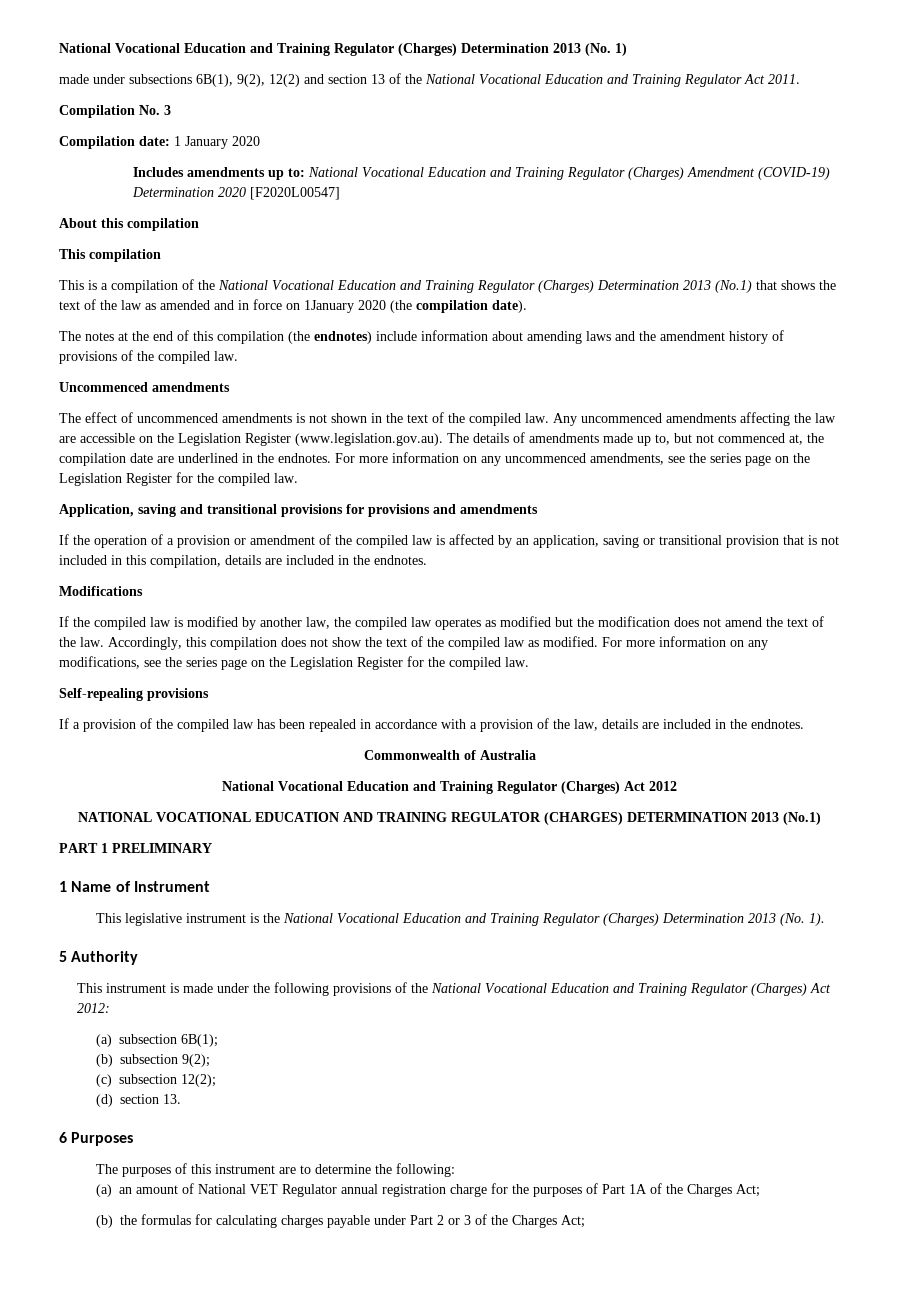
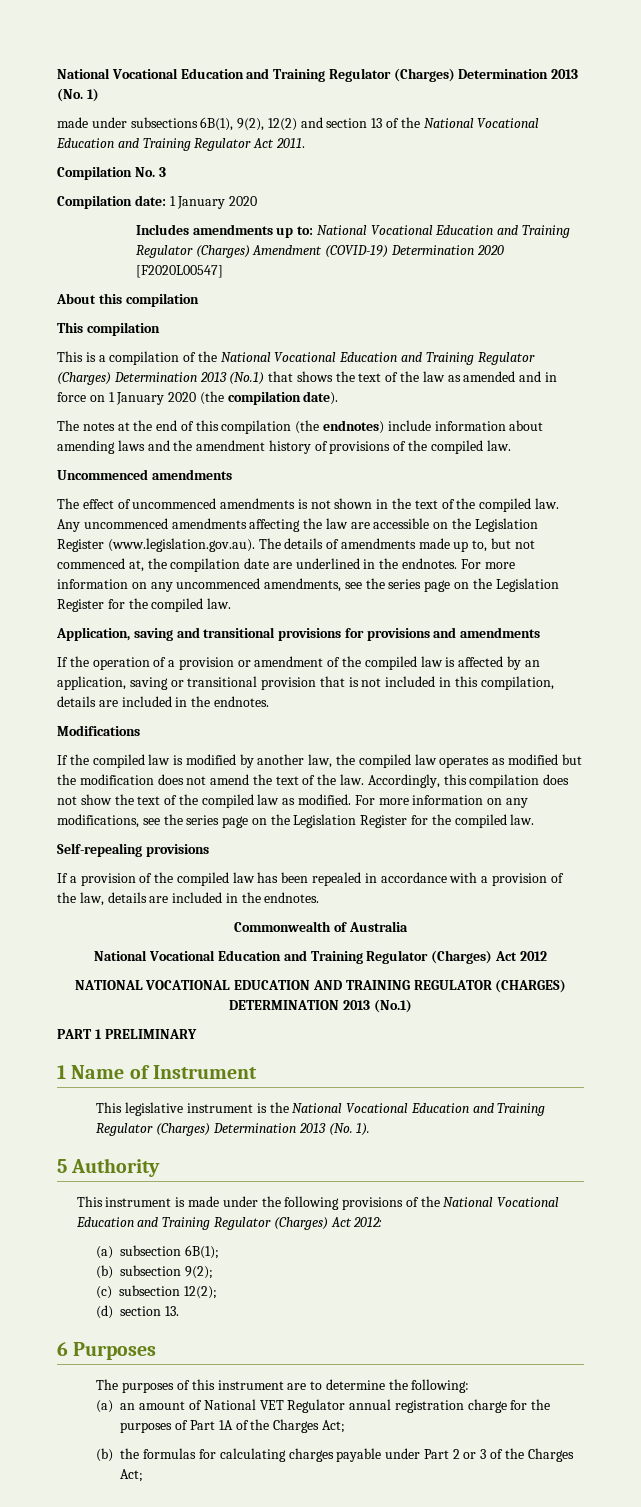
[304,300,354,313] 1January -> [108,392,165,405] 1 January

